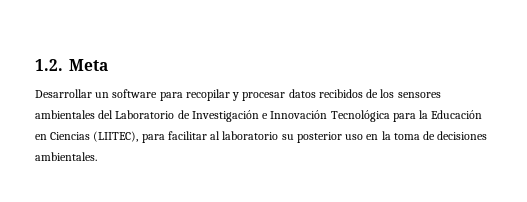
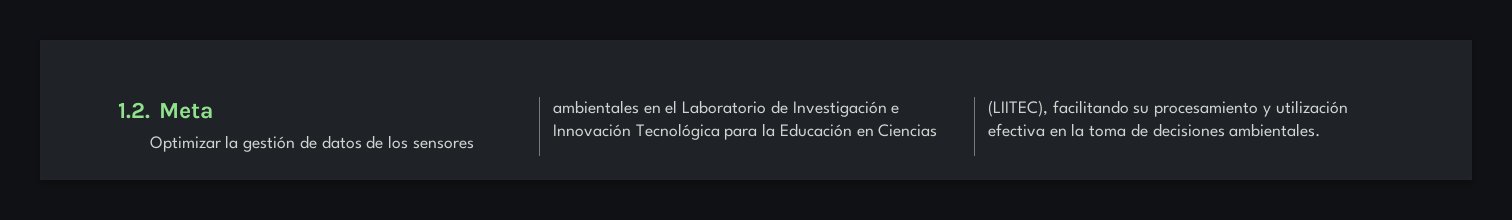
[35,89,363,101] Desarrollar un software para recopilar y procesar datos recibidos -> [149,135,362,152] Optimizar la gestión de datos
[98,110,114,119] del -> [643,100,678,114] en el
[141,131,364,143] para facilitar al laboratorio su posterior uso -> [1052,100,1348,117] [988,123,1045,137] facilitando su procesamiento y utilización efectiva

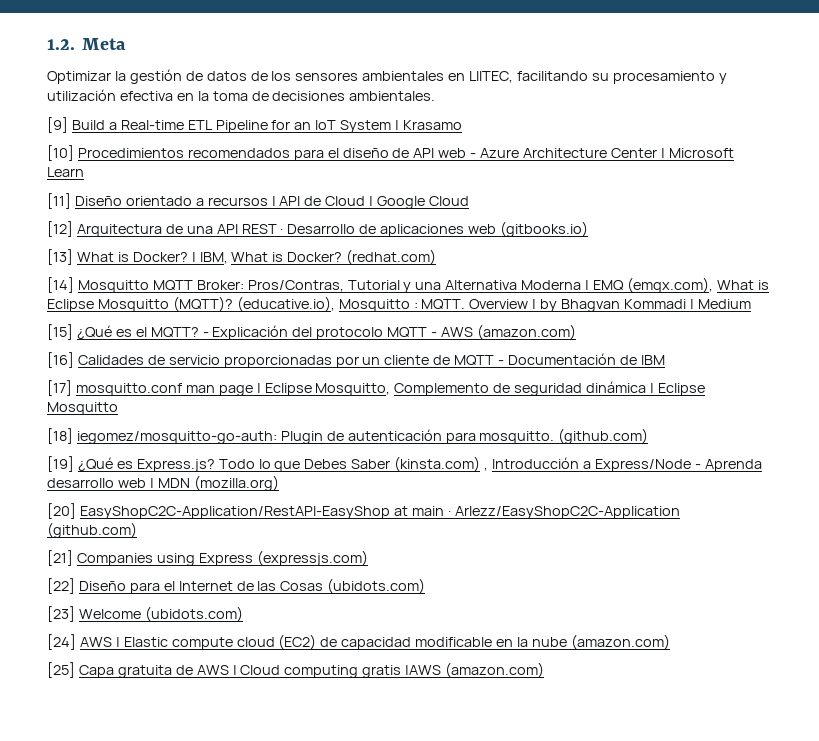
[665,100,900,117] [553,123,938,140] [988,100,1048,117] el Laboratorio de Investigación e Innovación Tecnológica para la Educación en Ciencias (LIITEC), -> [469,71,514,83] LIITEC,
(1321, 130) none -> [47,117,463,133] [47,145,734,161] [47,167,84,177] [47,193,470,209] [47,221,589,237] [47,249,437,265] [47,277,769,293] [47,296,751,312] [47,324,576,340] [47,352,665,368] [47,380,705,396] [47,402,118,415] [47,428,649,444] [47,456,762,472] [47,475,279,491] [47,503,680,519] [47,522,137,538] [47,550,368,566] [47,578,426,594] [47,606,243,622] [47,634,670,650] [47,662,545,678] // [9] Build a Real-time ETL Pipeline for an IoT System | Krasamo // [10] Procedimientos recomendados para el diseño de API web - Azure Architecture Center | Microsoft Learn // [11] Diseño orientado a recursos | API de Cloud | Google Cloud // [12] Arquitectura de una API REST · Desarrollo de aplicaciones web (gitbooks.io) // [13] What is Docker? | IBM, What is Docker? (redhat.com) // [14] Mosquitto MQTT Broker: Pros/Contras, Tutorial y una Alternativa Moderna | EMQ (emqx.com), What is Eclipse Mosquitto (MQTT)? (educative.io), Mosquitto : MQTT. Overview | by Bhagvan Kommadi | Medium // [15] ¿Qué es el MQTT? - Explicación del protocolo MQTT - AWS (amazon.com) // [16] Calidades de servicio proporcionadas por un cliente de MQTT - Documentación de IBM // [17] mosquitto.conf man page | Eclipse Mosquitto, Complemento de seguridad dinámica | Eclipse Mosquitto // [18] iegomez/mosquitto-go-auth: Plugin de autenticación para mosquitto. (github.com) // [19] ¿Qué es Express.js? Todo lo que Debes Saber (kinsta.com) , Introducción a Express/Node - Aprenda desarrollo web | MDN (mozilla.org) // [20] EasyShopC2C-Application/RestAPI-EasyShop at main · Arlezz/EasyShopC2C-Application (github.com) // [21] Companies using Express (expressjs.com) // [22] Diseño para el Internet de las Cosas (ubidots.com) // [23] Welcome (ubidots.com) // [24] AWS | Elastic compute cloud (EC2) de capacidad modificable en la nube (amazon.com) // [25] Capa gratuita de AWS | Cloud computing gratis |AWS (amazon.com)

